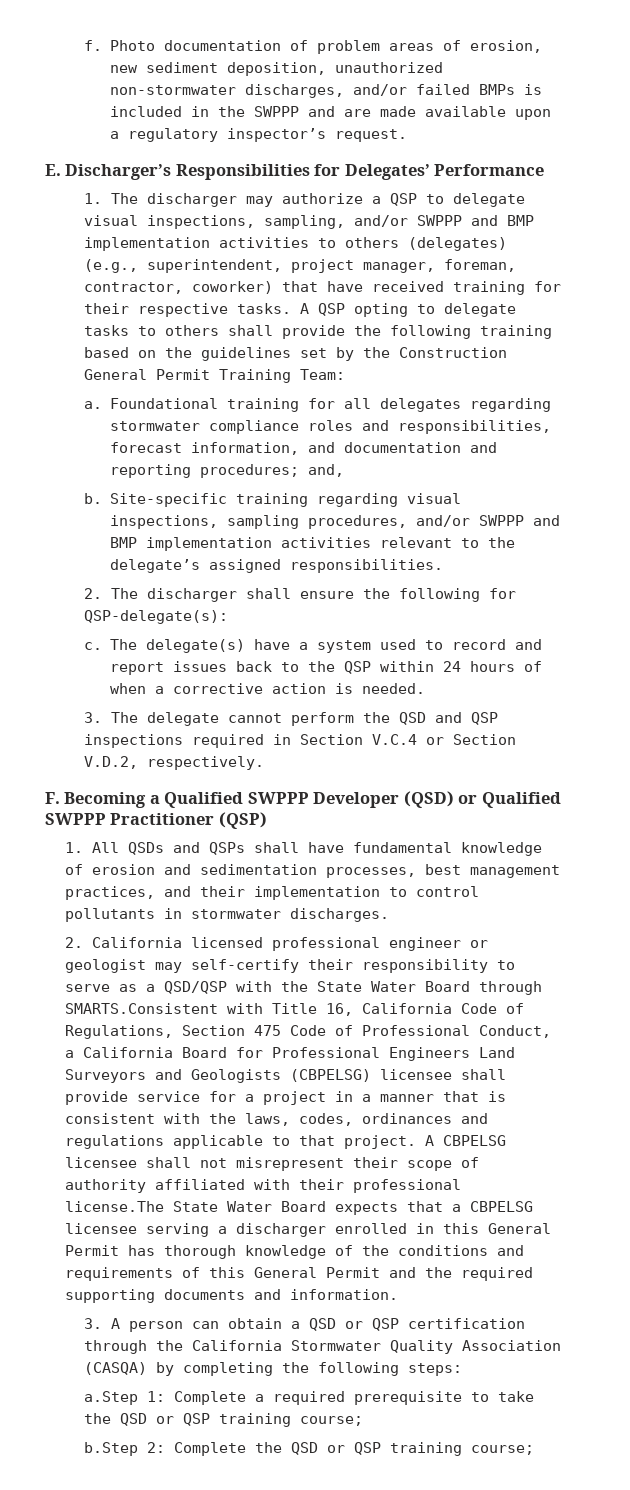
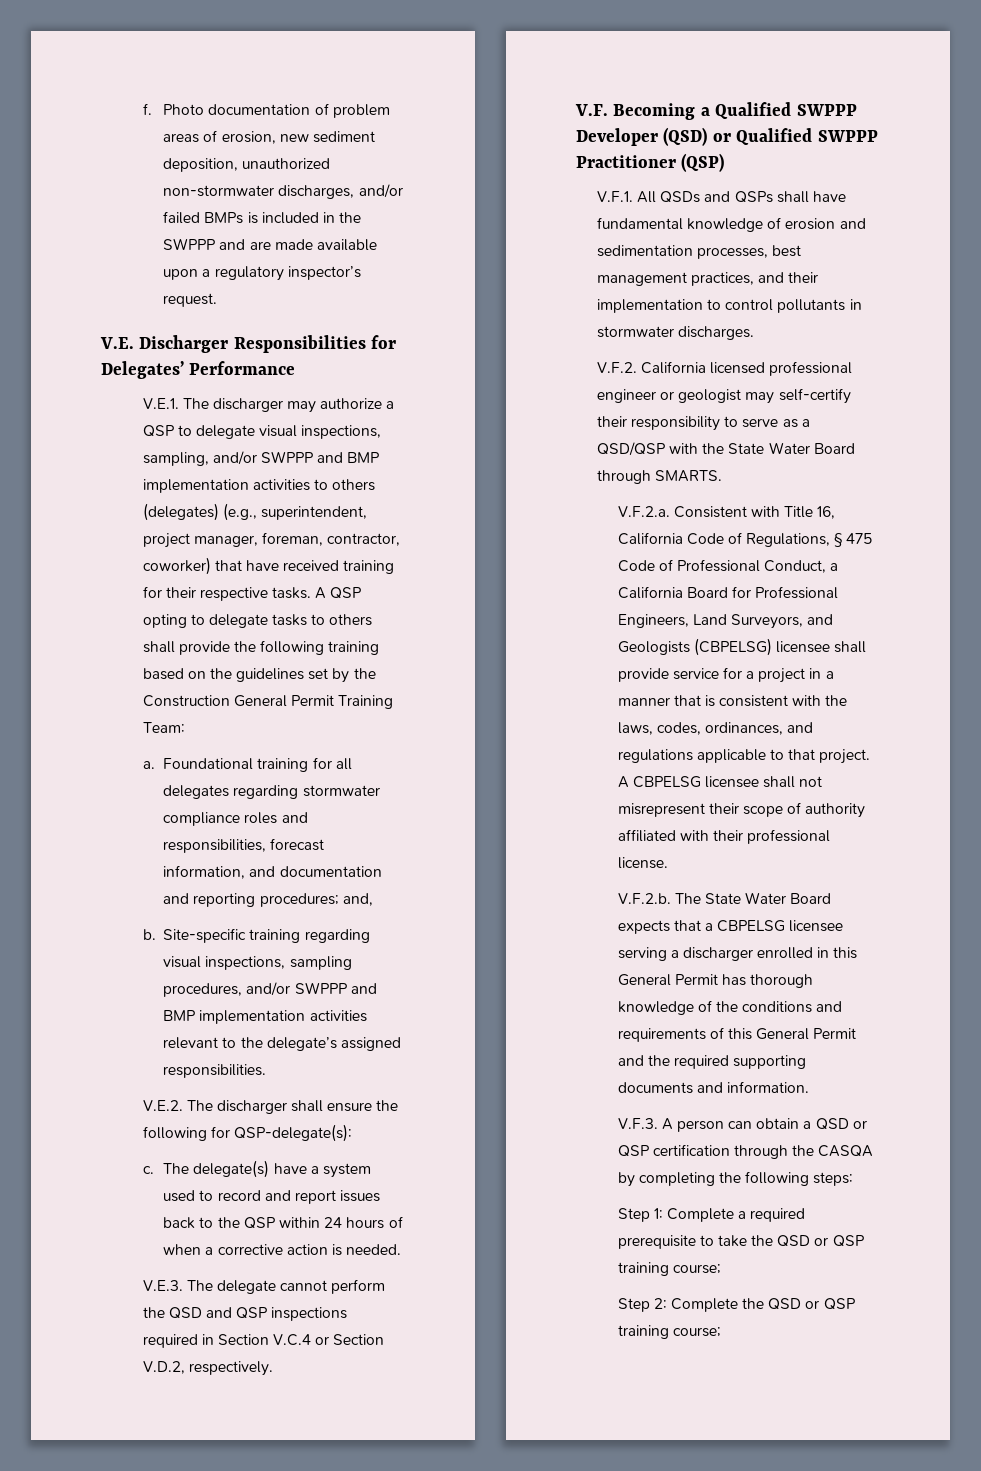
[45,164,172,180] E. Discharger’s -> [100,335,229,353] V.E. Discharger
[84,193,103,204] 1. -> [142,398,179,409] V.E.1.
[84,588,103,599] 2. -> [142,1100,183,1111] V.E.2.
[84,712,103,723] 3. -> [142,1280,183,1291] V.E.3.
[45,792,60,804] F. -> [575,104,608,116] V.F.
[64,842,83,853] 1. -> [596,191,633,202] V.F.1.
[64,937,83,948] 2. -> [596,362,637,373] V.F.2.
[64,1003,218,1014] SMARTS.Consistent -> [654,470,722,482] [617,506,747,518] SMARTS. // V.F.2.a. Consistent
[181,1025,245,1036] Section -> [834,533,843,547] §
[388,1047,515,1061] [64,1069,146,1083] Engineers Land Surveyors -> [617,614,803,629] Engineers, Land Surveyors,
[361,1113,452,1124] ordinances -> [704,722,783,735] ordinances,
[64,1201,164,1212] license.The -> [617,857,668,869] [617,893,701,904] license. // V.F.2.b. The
[84,1318,103,1329] 3. -> [617,1118,658,1129] V.F.3.
[192,1340,562,1354] [84,1362,148,1375] California Stormwater Quality Association (CASQA) -> [818,1145,874,1157] CASQA
[84,1391,139,1405] a.Step -> [617,1208,650,1222] Step
[84,1442,139,1456] b.Step -> [617,1298,650,1312] Step

